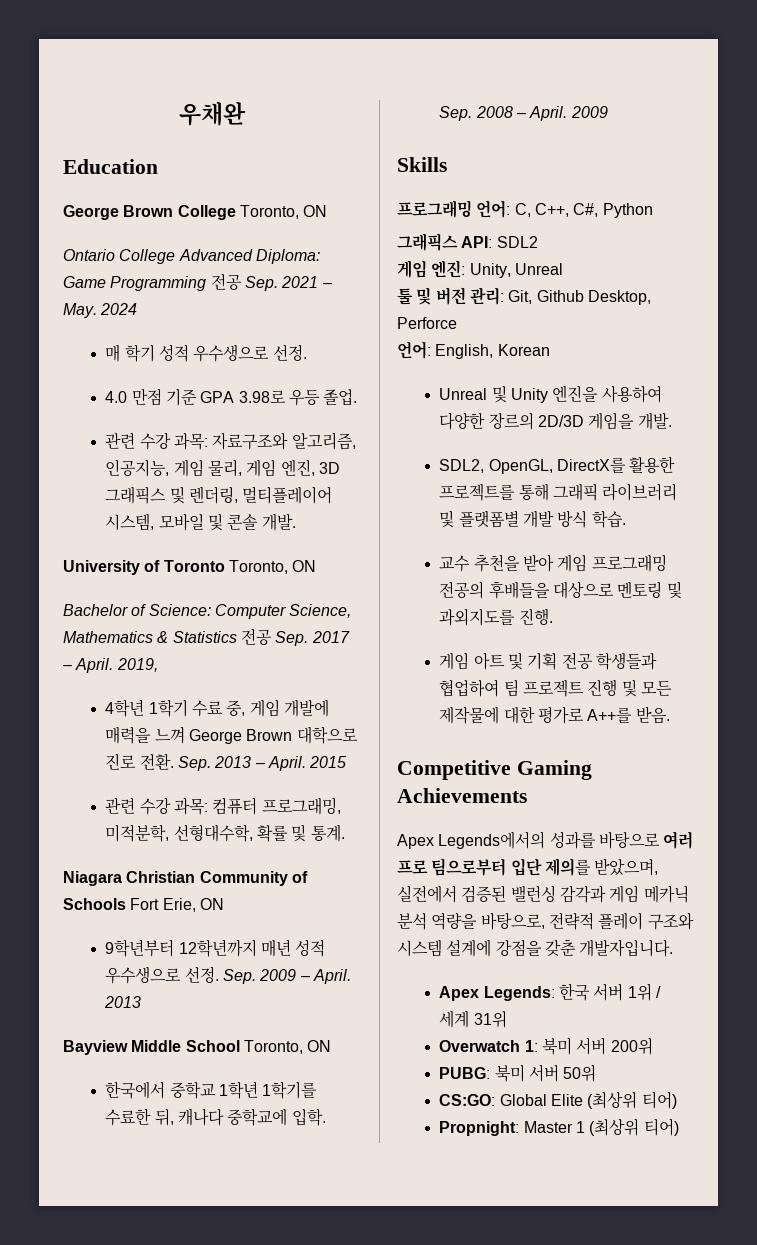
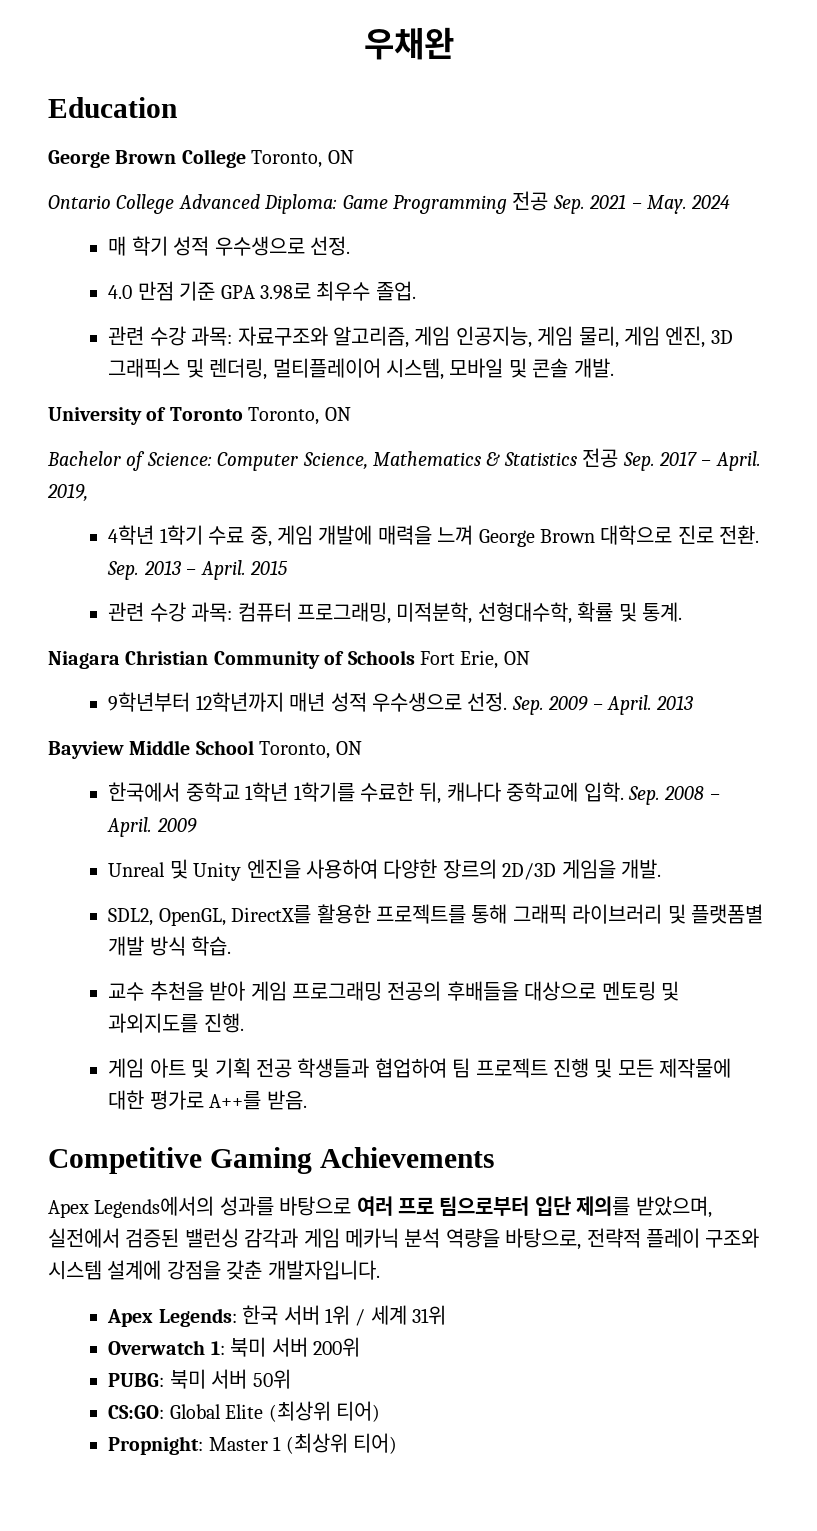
[288,390,320,406] 우등 -> [316,281,371,301] 최우수
(356, 441) none -> [414,326,451,346] 게임
[397,157,447,172] [397,200,653,218] [397,233,538,251] [397,260,563,278] [397,287,651,305] [397,317,457,329] [397,341,550,359] // Skills // 프로그래밍 언어: C, C++, C#, Python // 그래픽스 API: SDL2 // 게임 엔진: Unity, Unreal // 툴 및 버전 관리: Git, Github Desktop, Perforce // 언어: English, Korean -> (197, 825) none

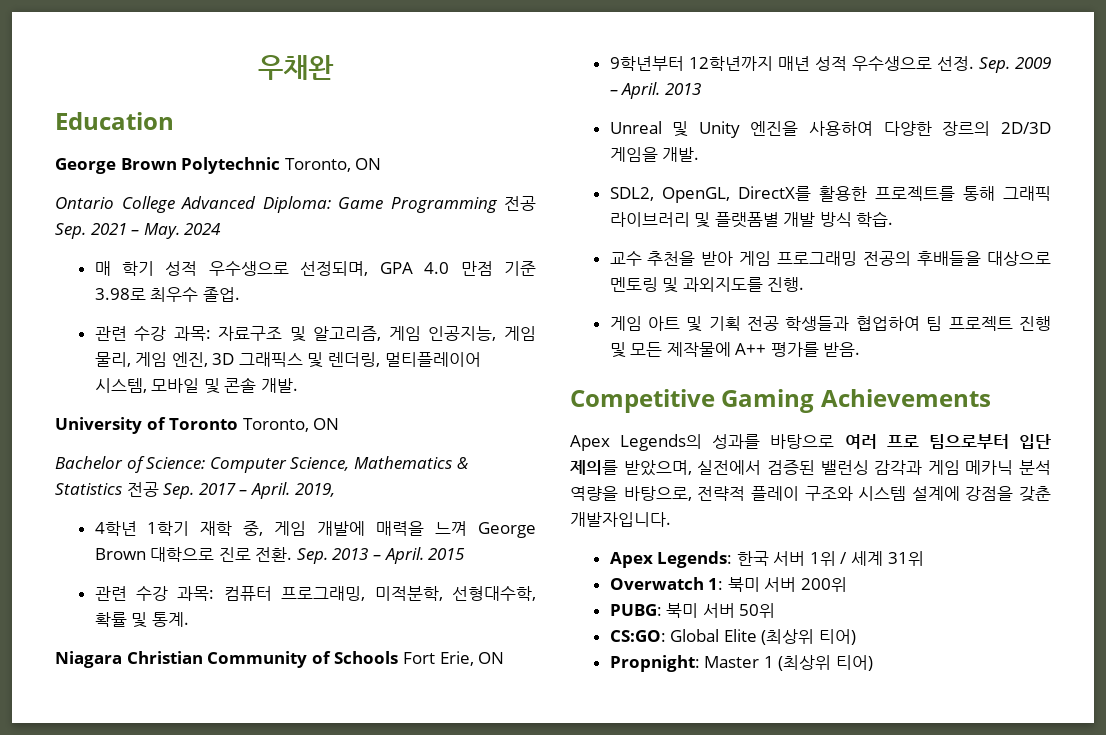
[181,149,246,168] College -> [181,157,281,174] Polytechnic
[309,236,350,256] 선정. // -> [300,261,413,276] 선정되며, GPA
[220,285,255,299] GPA -> (536, 268) none
[237,326,328,346] 자료구조와 -> [218,326,306,342] 자료구조 및
[208,526,245,545] 수료 -> [200,521,233,536] 재학
[48,740,362,759] [108,782,720,805] [107,817,197,837] // Bayview Middle School Toronto, ON // 한국에서 중학교 1학년 1학기를 수료한 뒤, 캐나다 중학교에 입학. Sep. 2008 – April. 2009 -> (701, 89) none
[108,1090,262,1110] 대한 평가로 A++를 -> [735,342,819,357] A++ 평가를
[94,1196,215,1218] Legends에서의 -> [620,434,703,451] Legends의

